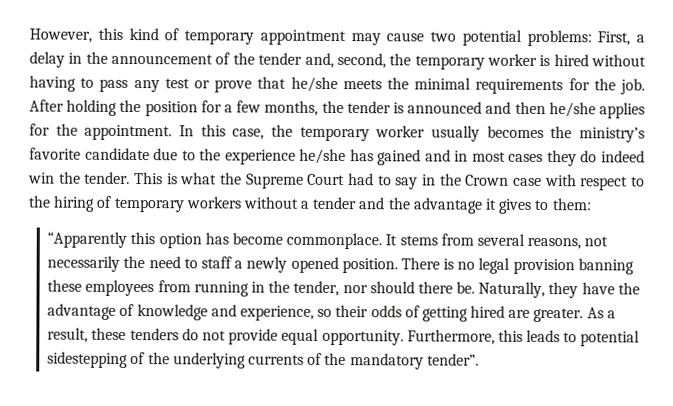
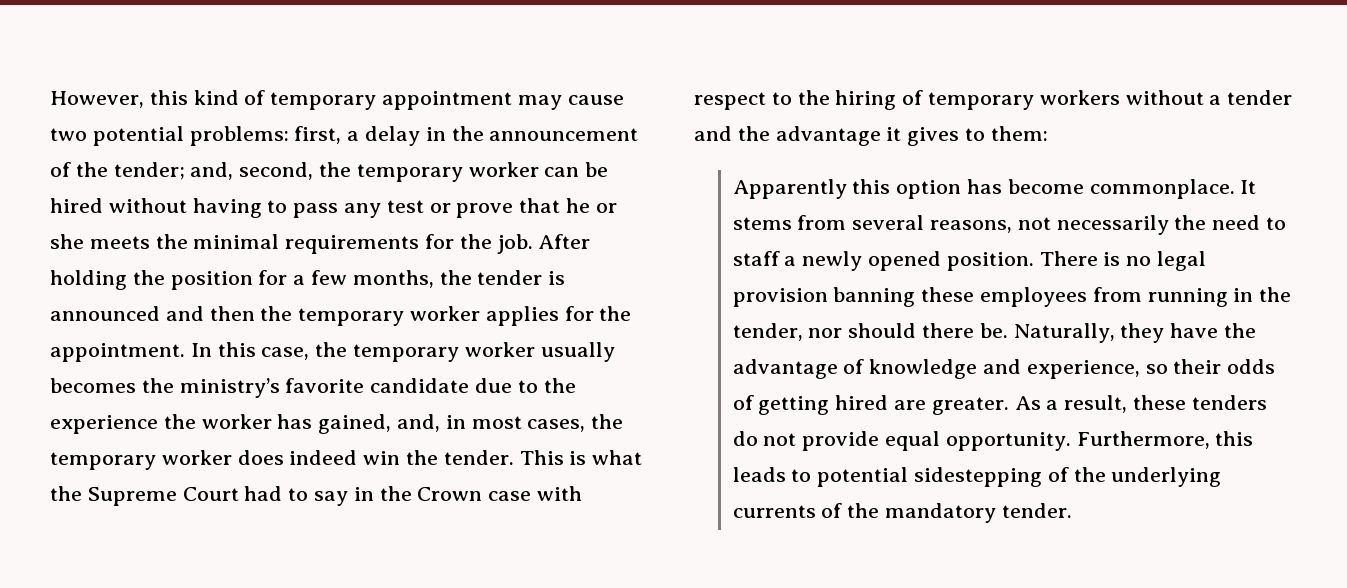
[597,31,631,46] First, -> [294,126,342,144] first,
[258,52,303,65] tender -> [113,162,185,180] tender;
[539,54,551,67] is -> [544,162,609,177] can be
[290,76,338,93] he/she -> [566,198,617,213] [50,234,84,249] he or she
[548,102,596,118] he/she -> [260,306,481,326] the temporary worker
[299,148,598,167] he/she has gained and in most cases they do -> [163,414,624,434] [50,450,284,470] the worker has gained, and, in most cases, the temporary worker does
[47,231,128,248] “Apparently -> [732,179,847,199] Apparently
[426,353,479,366] tender”. -> [1001,503,1072,518] tender.

